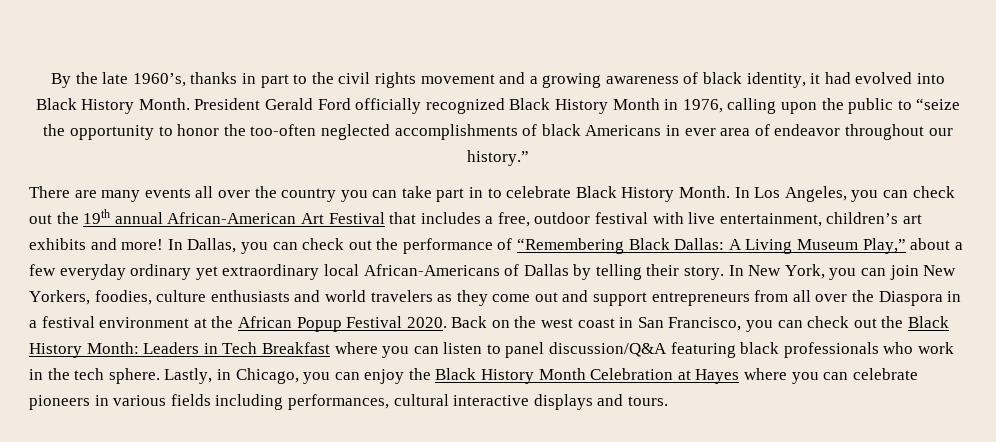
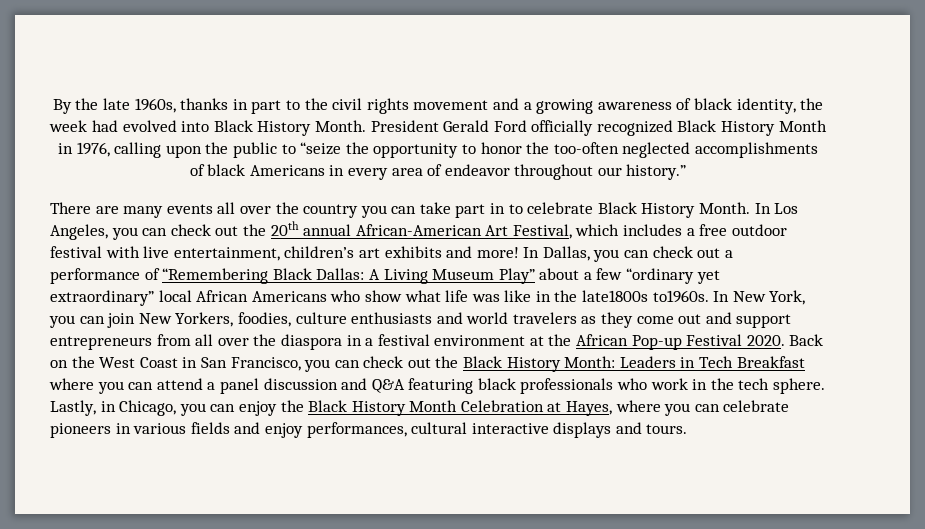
[132,73,186,87] 1960’s, -> [134,98,176,113] 1960s,
[810,73,821,84] it -> [800,98,824,110] [49,120,88,132] the week
[684,128,716,136] ever -> [347,168,388,180] every
[83,209,111,224] 19th -> [270,221,299,236] 20th
[328,212,417,224] Festival that -> [512,224,620,239] Festival, which
[497,212,530,227] free, -> [699,224,728,236] free
[376,238,399,250] the -> [724,250,733,258] a
[862,238,906,254] Play,” -> [498,268,535,284] Play”
[59,264,725,280] everyday ordinary yet extraordinary local African-Americans of Dallas by telling their story. -> [626,268,720,284] [50,290,709,306] “ordinary yet extraordinary” local African Americans who show what life was like in the late1800s to1960s.
[878,291,943,306] Diaspora -> [280,334,342,350] diaspora
[296,317,342,332] Popup -> [631,335,682,350] Pop-up
[541,318,615,328] west coast -> [99,357,178,368] West Coast
[443,342,668,358] listen to panel discussion/Q&A -> [156,378,405,394] attend a panel discussion and Q&A
[695,369,740,384] Hayes -> [566,401,613,416] Hayes,
[215,394,284,410] including -> [234,422,303,438] and enjoy

